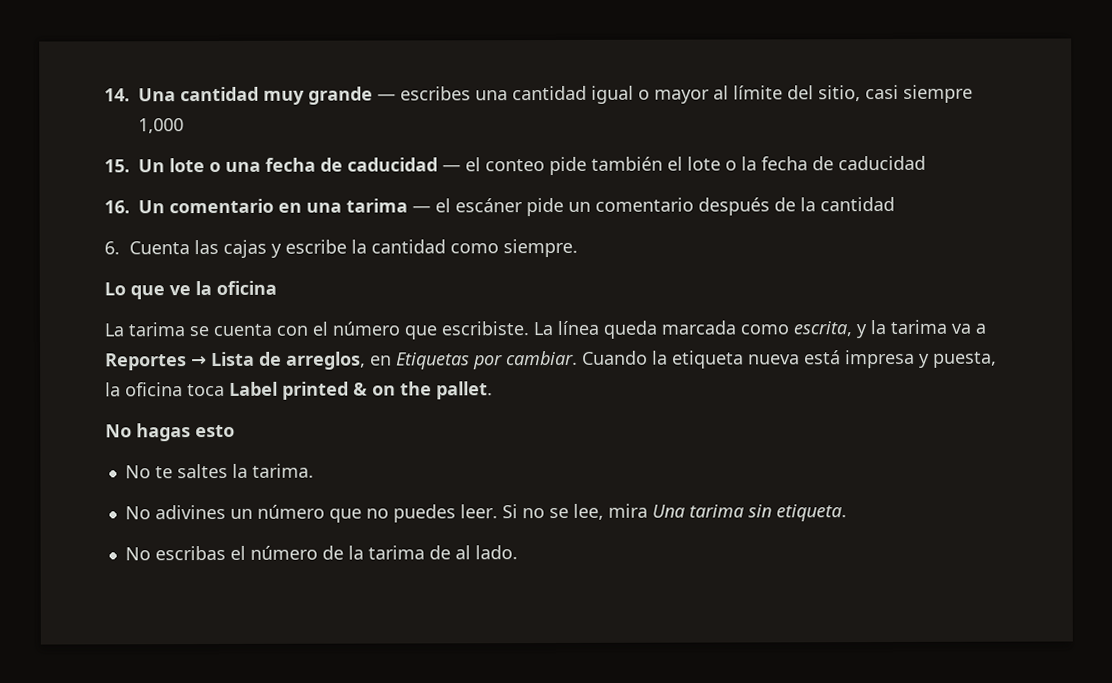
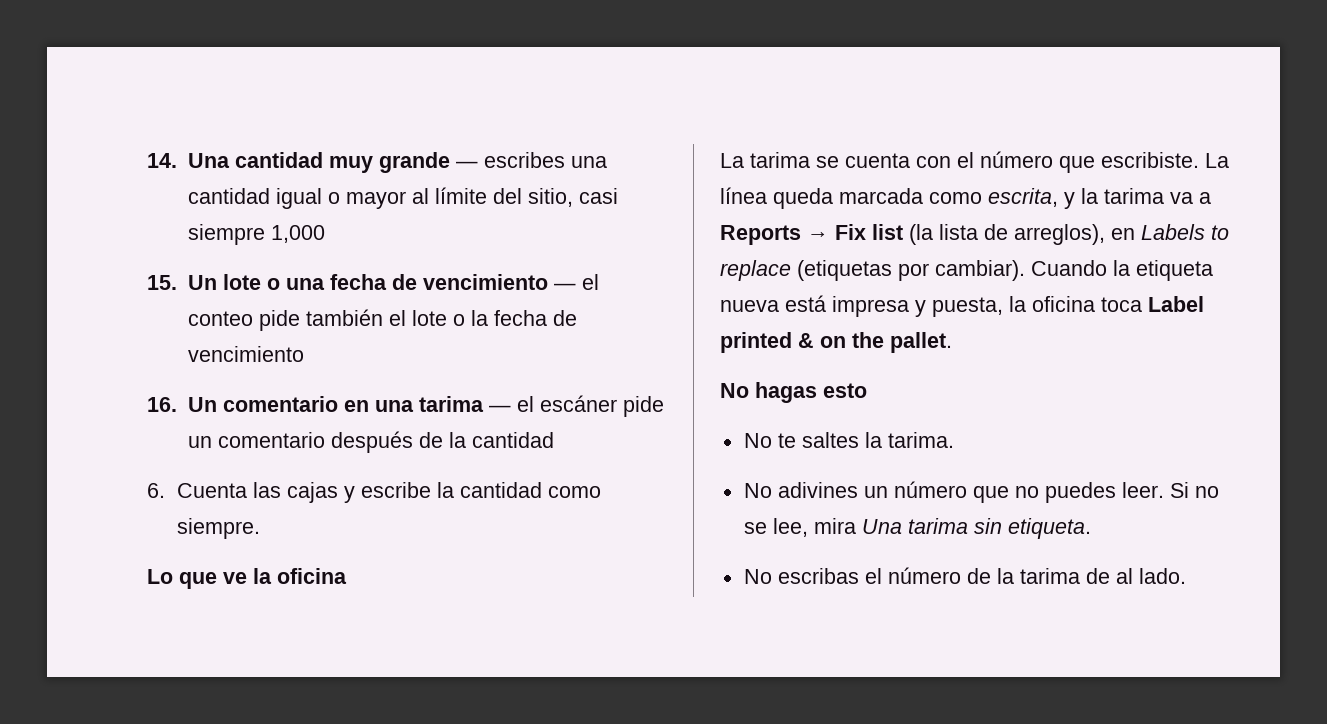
[347,157,438,172] caducidad -> [422,274,548,290] vencimiento
[838,155,926,171] caducidad -> [187,346,304,362] vencimiento
[105,350,578,371] Reportes → Lista de arreglos, en Etiquetas por cambiar. -> [720,224,1229,245] [720,260,1025,281] Reports → Fix list (la lista de arreglos), en Labels to replace (etiquetas por cambiar).

